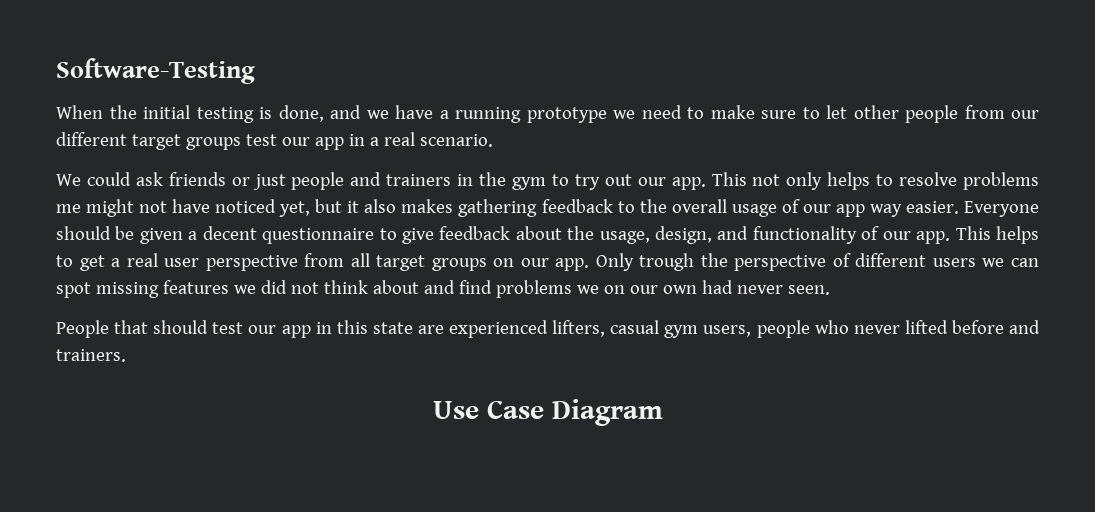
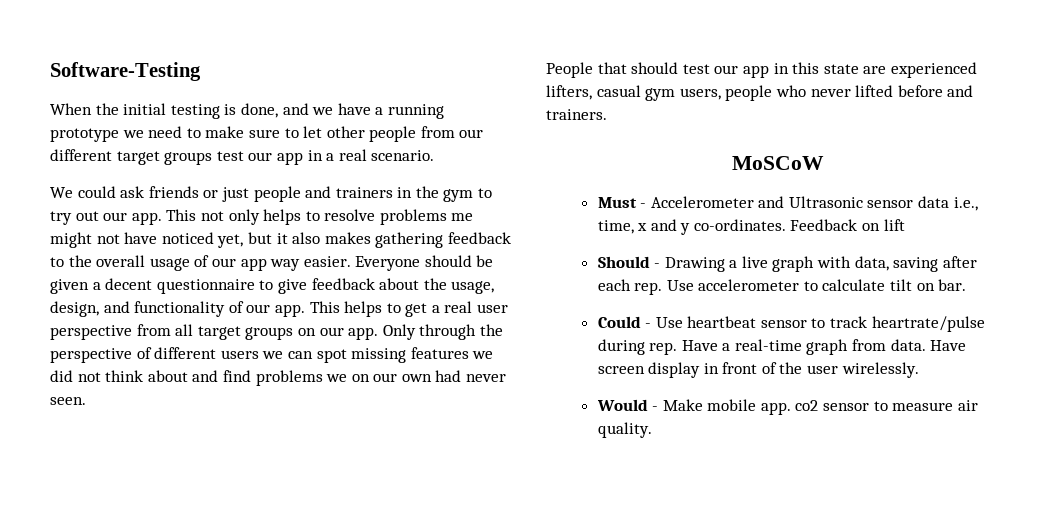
[639,253,695,271] trough -> [419,324,477,340] through
[432,399,663,426] Use Case Diagram -> [732,156,824,170] [597,196,978,211] [597,219,905,235] [597,256,977,272] [597,279,967,295] [597,316,985,332] [597,339,967,355] [597,362,919,378] [596,399,978,415] [597,422,652,438] MoSCoW // Must - Accelerometer and Ultrasonic sensor data i.e., time, x and y co-ordinates. Feedback on lift // Should - Drawing a live graph with data, saving after each rep. Use accelerometer to calculate tilt on bar. // Could - Use heartbeat sensor to track heartrate/pulse during rep. Have a real-time graph from data. Have screen display in front of the user wirelessly. // Would - Make mobile app. co2 sensor to measure air quality.

